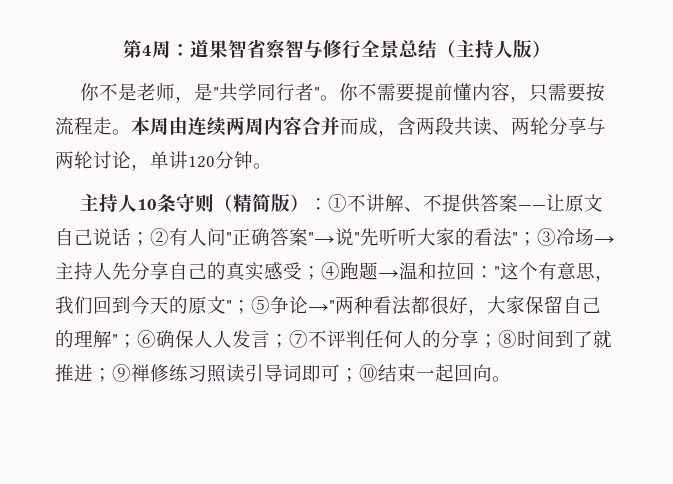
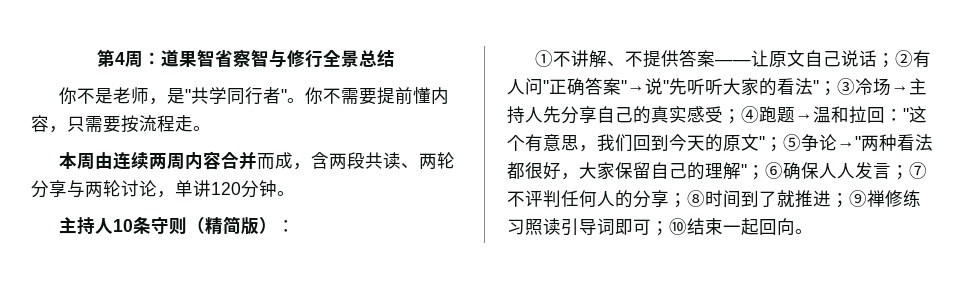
[436,39,551,58] （主持人版） -> (395, 58) none
(131, 132) none -> (211, 128) //
(328, 204) none -> (296, 226) //

